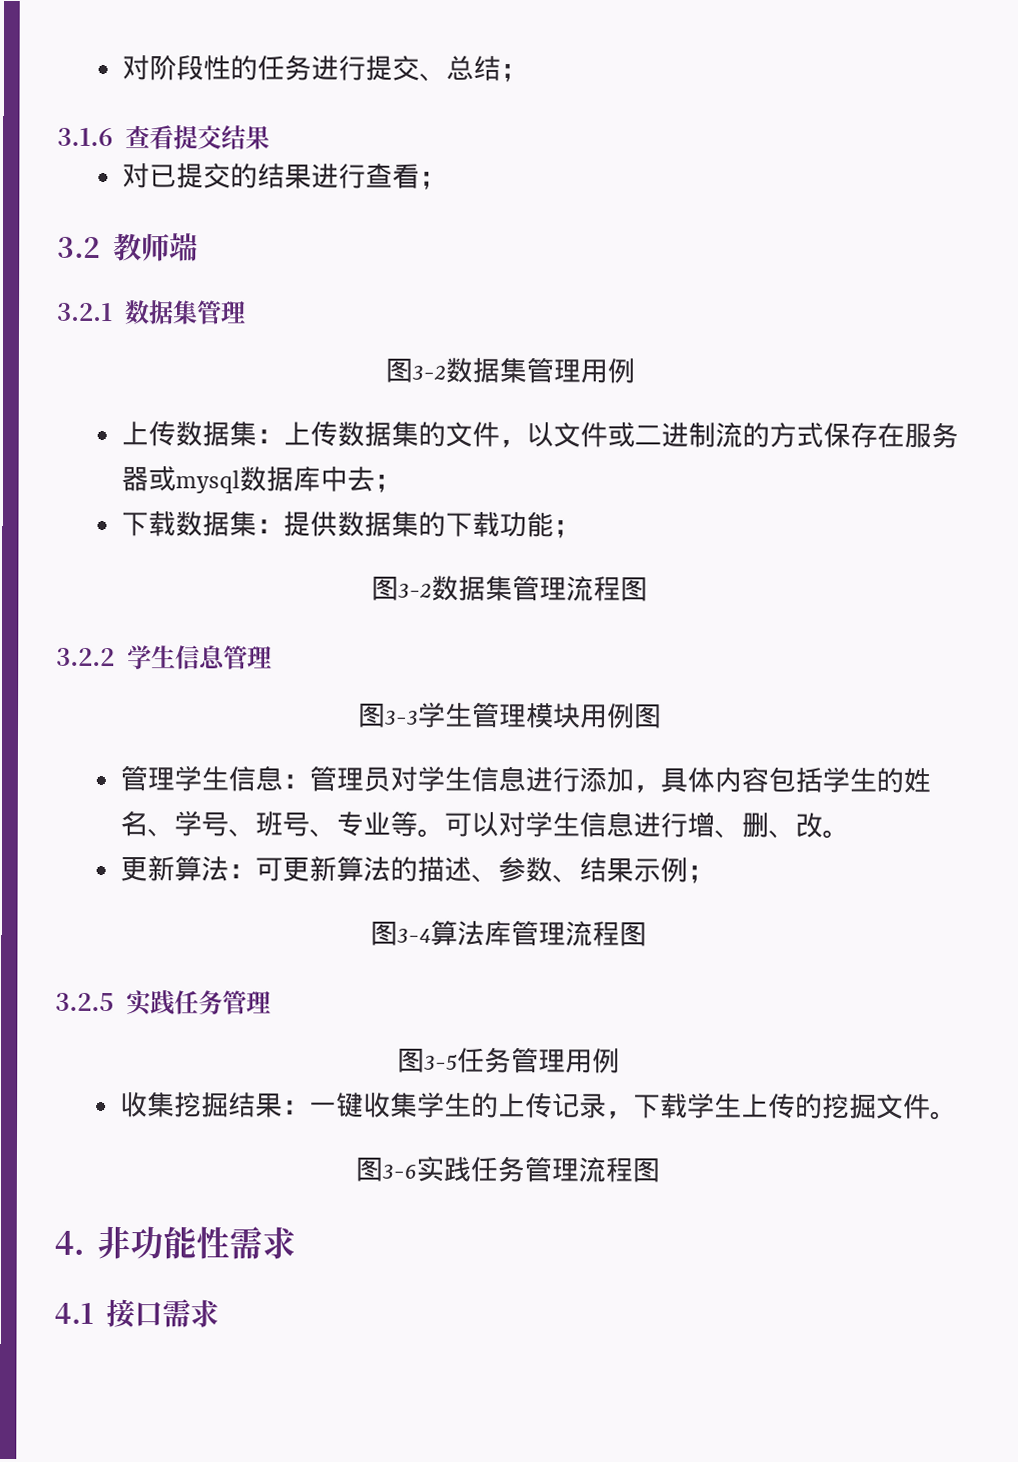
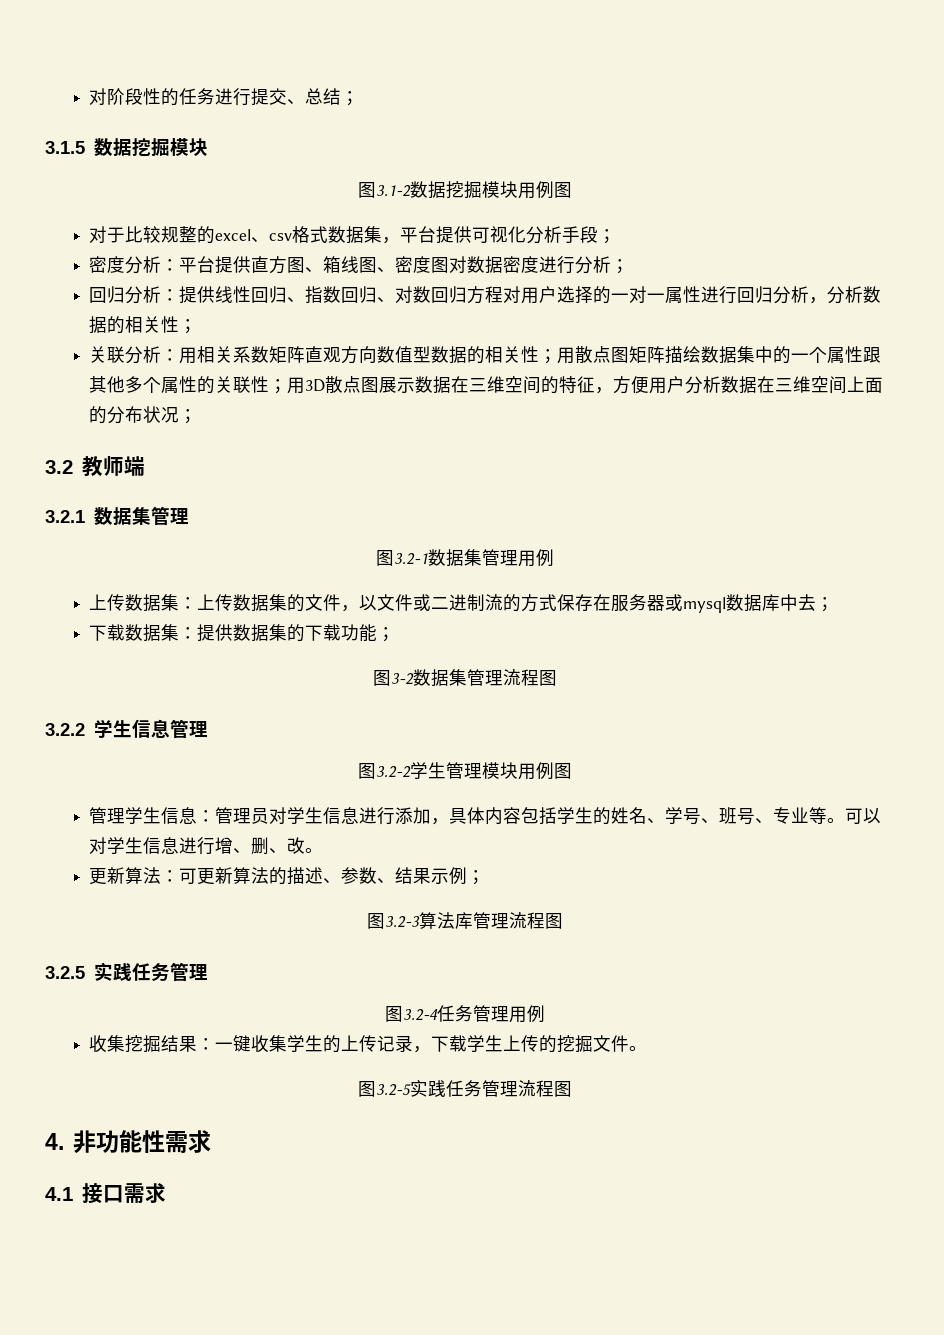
[57,125,271,150] [122,163,421,189] 3.1.6查看提交结果 // 对已提交的结果进行查看 -> [45,138,208,156] [358,181,572,199] [89,226,617,244] [89,256,630,274] [89,286,882,304] [89,316,198,334] [89,346,882,364] [89,376,884,394] [89,406,180,424] 3.1.5数据挖掘模块 // 图3.1-2数据挖掘模块用例图 // 对于比较规整的excel、csv格式数据集，平台提供可视化分析手段； // 密度分析：平台提供直方图、箱线图、密度图对数据密度进行分析； // 回归分析：提供线性回归、指数回归、对数回归方程对用户选择的一对一属性进行回归分析，分析数据的相关性； // 关联分析：用相关系数矩阵直观方向数值型数据的相关性；用散点图矩阵描绘数据集中的一个属性跟其他多个属性的关联性；用3D散点图展示数据在三维空间的特征，方便用户分析数据在三维空间上面的分布状况
[411,365,446,380] 3-2 -> [394,553,428,565] 3.2-1
[384,710,419,725] 3-3 -> [376,766,411,778] 3.2-2
[397,928,431,943] 3-4 -> [385,916,420,928] 3.2-3
[424,1054,458,1070] 3-5 -> [403,1009,438,1021] 3.2-4
[382,1164,417,1179] 3-6 -> [376,1084,411,1096] 3.2-5

